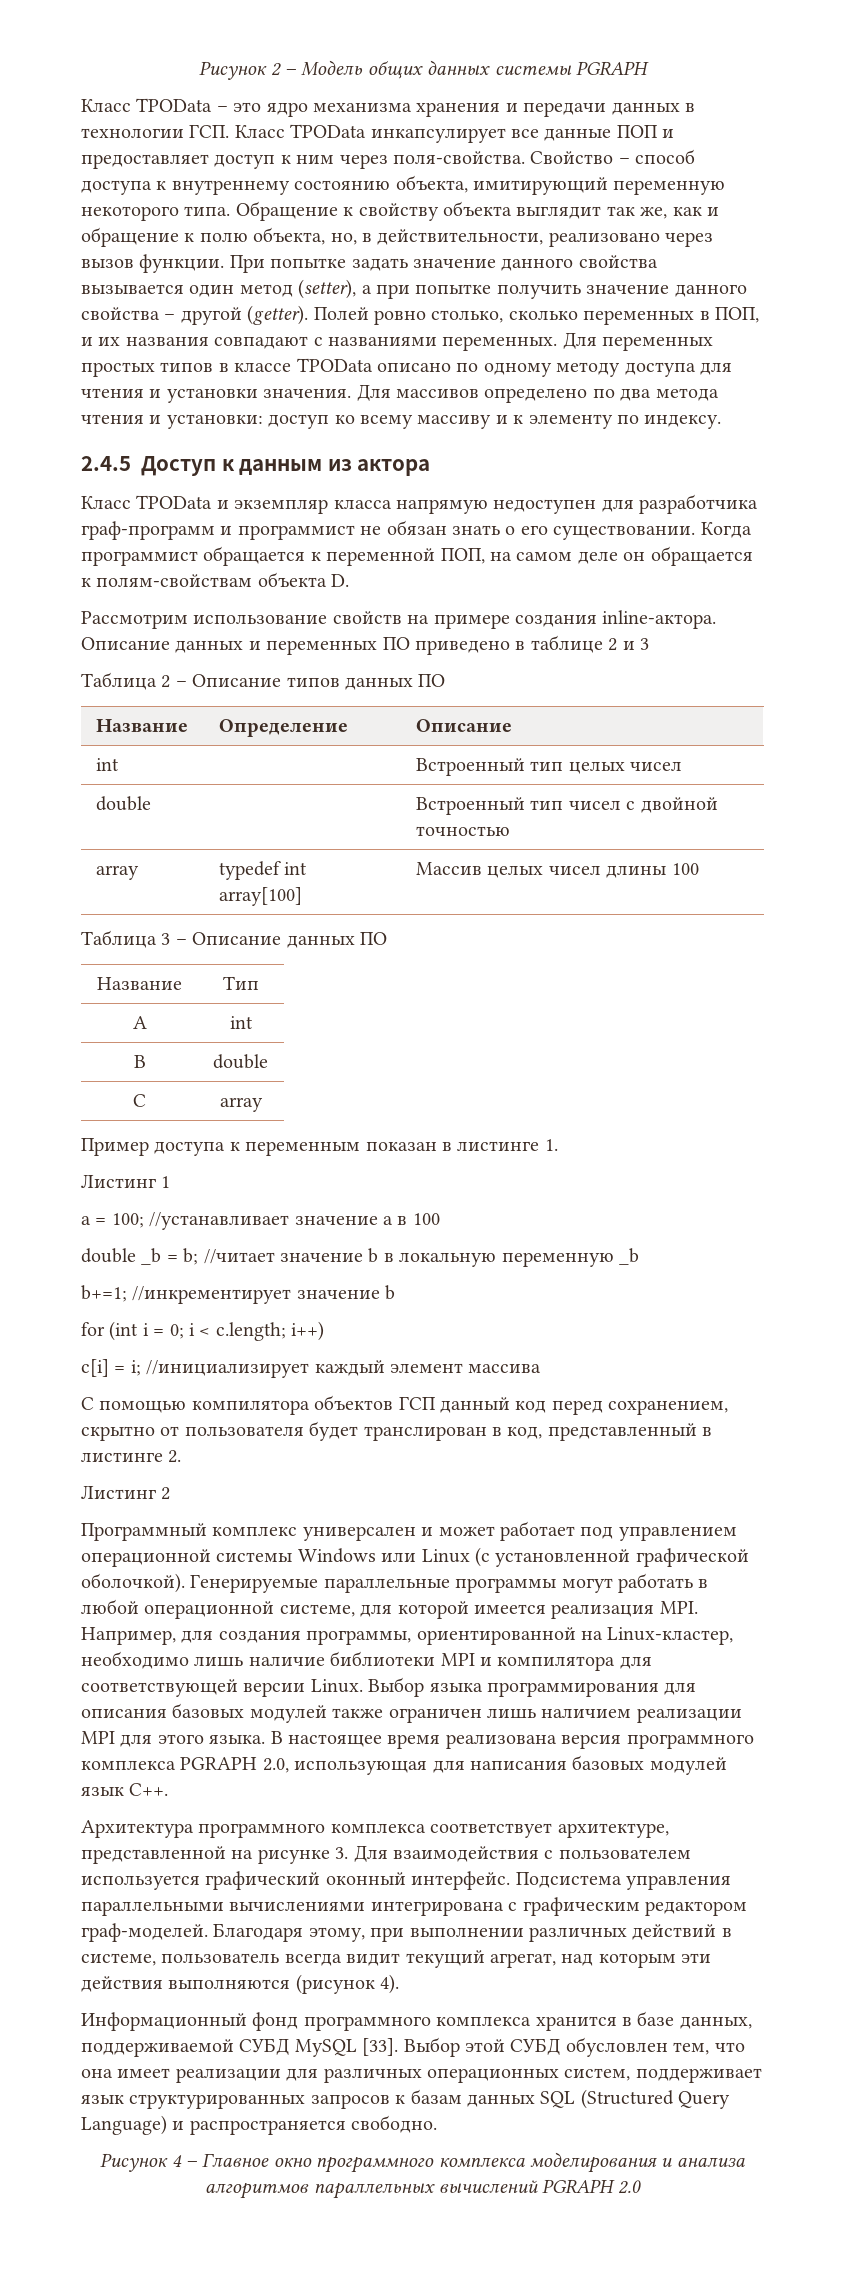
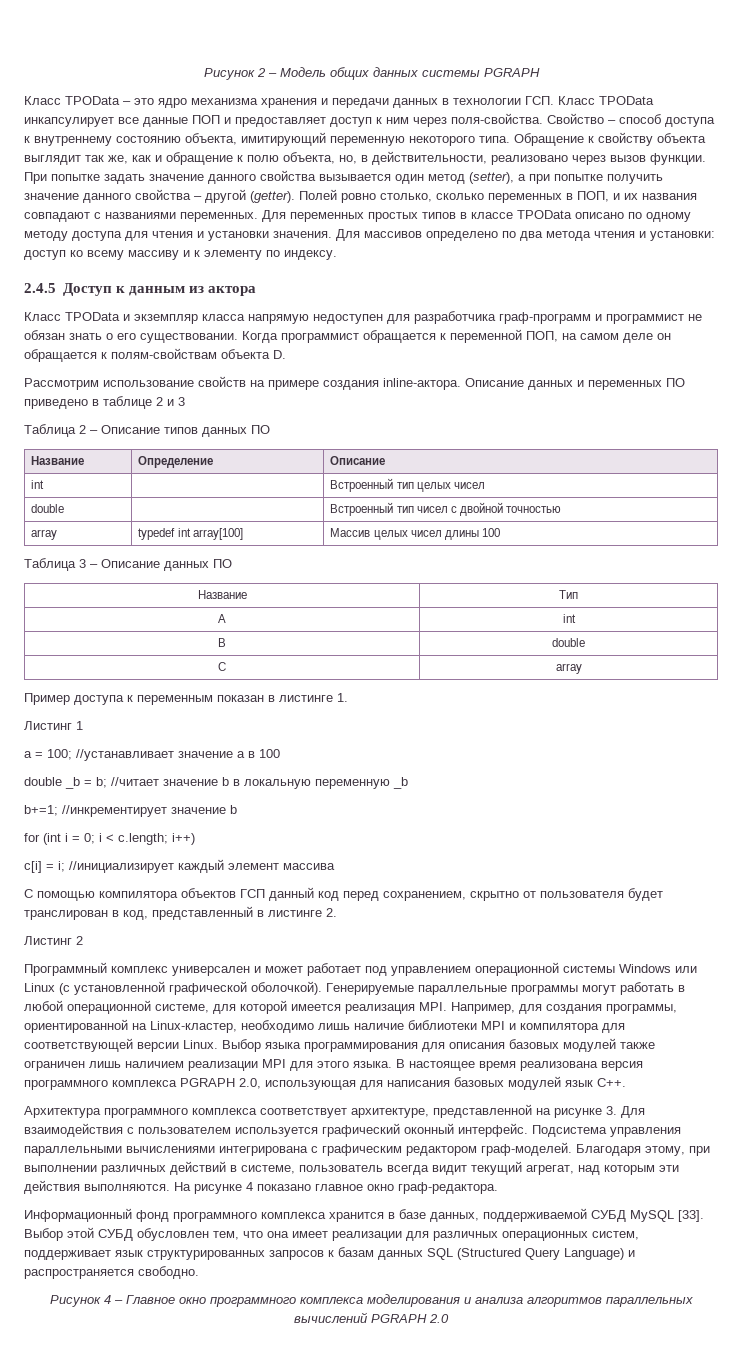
[168,1974,400,1994] выполняются (рисунок 4). -> [84,1182,498,1194] выполняются. На рисунке 4 показано главное окно граф-редактора.

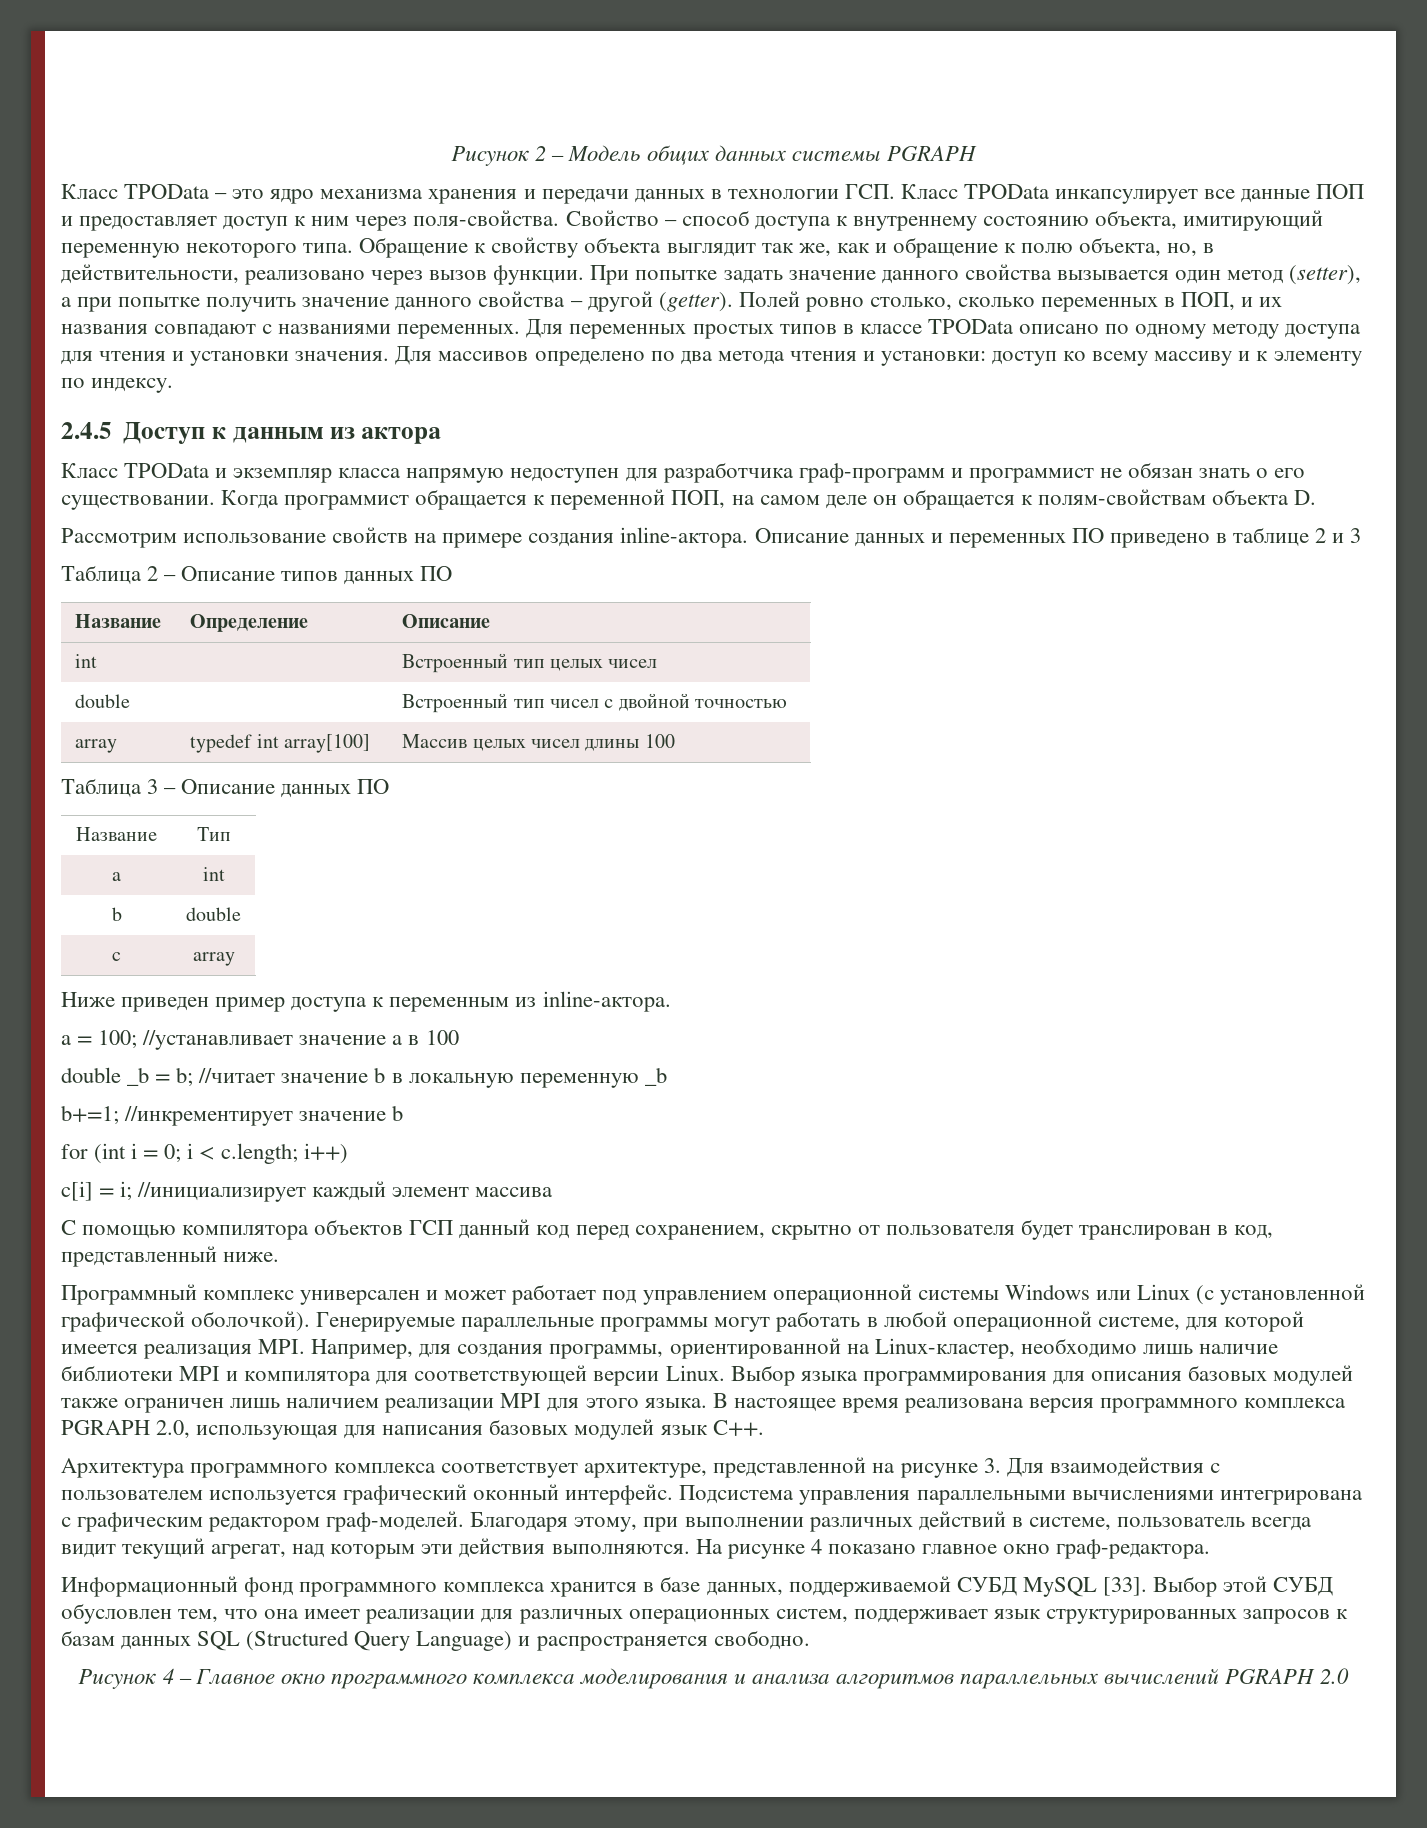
[218,614,226,623] A -> [112,872,121,881] a
[218,638,226,647] B -> [111,907,122,921] b
[218,662,226,671] C -> [112,952,121,961] c
[24,693,348,705] [24,721,83,730] Пример доступа к переменным показан в листинге 1. // Листинг 1 -> [61,991,671,1012] Ниже приведен пример доступа к переменным из inline-актора.
[257,908,337,917] [24,936,83,945] в листинге 2. // Листинг 2 -> [223,1252,280,1262] ниже.

